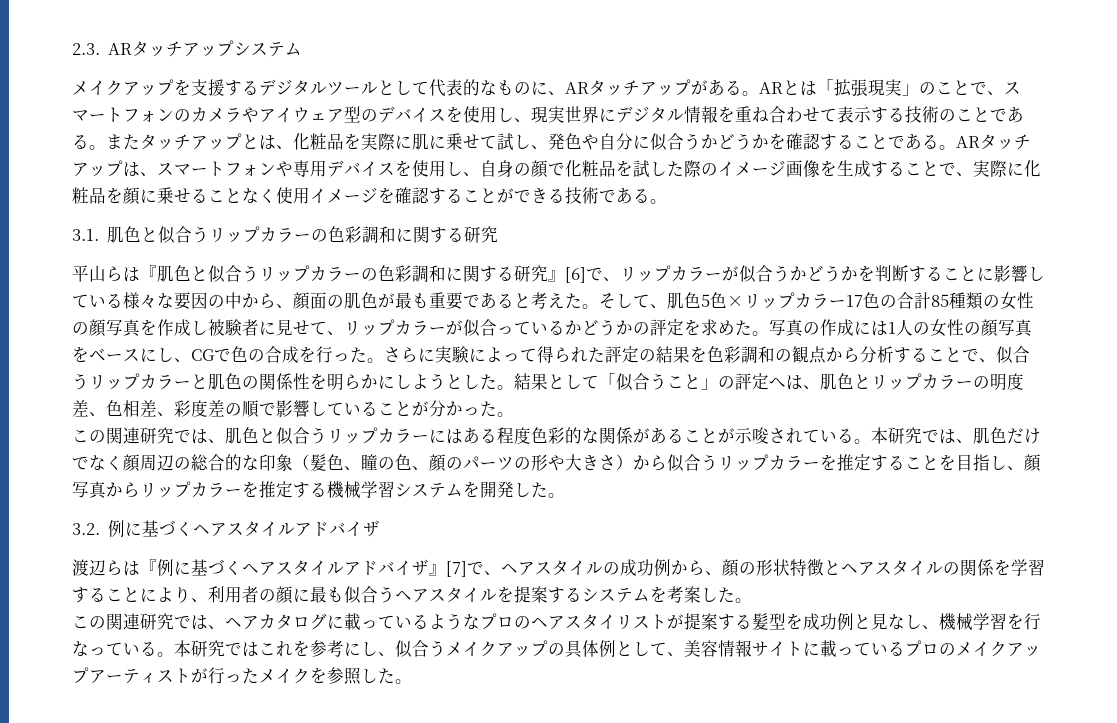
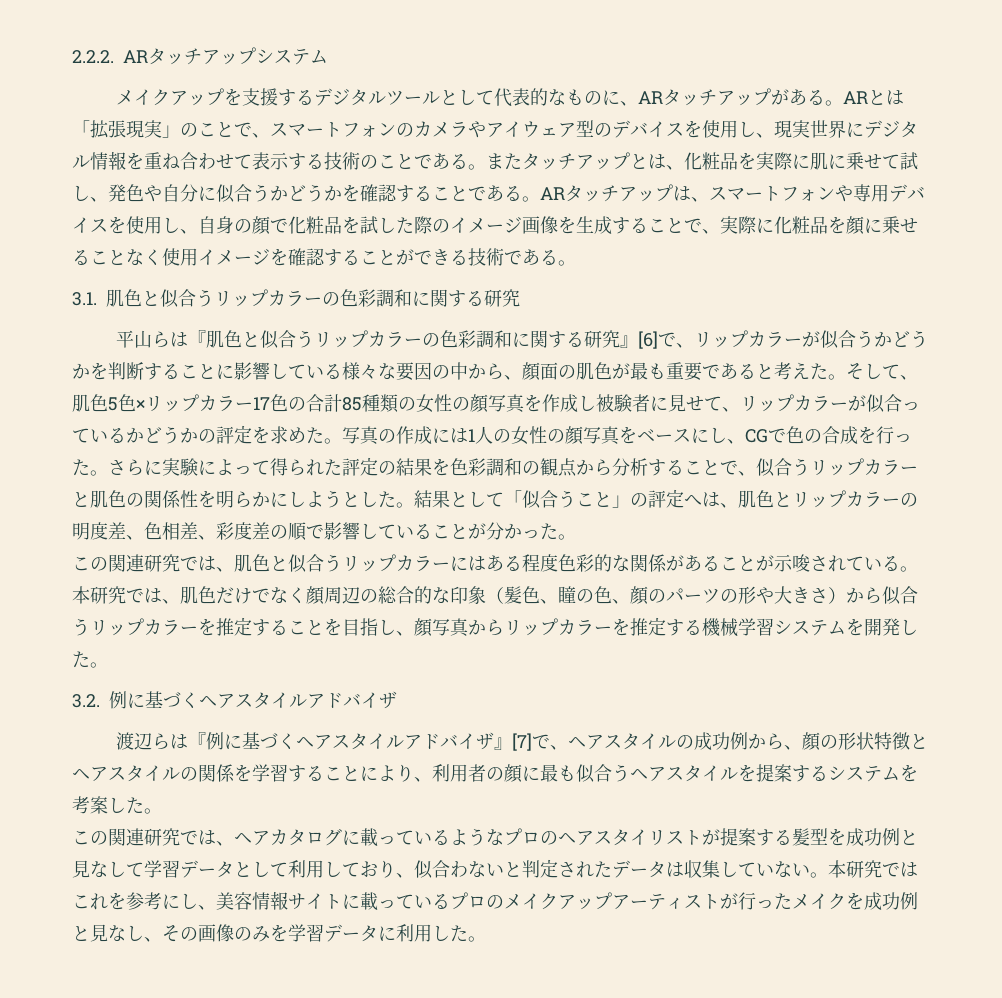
[72,43,100,55] 2.3. -> [72,50,114,63] 2.2.2.
[922,613,1041,631] [72,641,157,656] 、機械学習を行なっている -> [126,859,810,879] て学習データとして利用しており、似合わないと判定されたデータは収集していない
[395,640,684,658] 似合うメイクアップの具体例として、 -> (216, 907) none
[327,667,361,685] 参照 -> [864,892,918,910] [72,924,432,942] 成功例と見なし、その画像のみを学習データに利用

